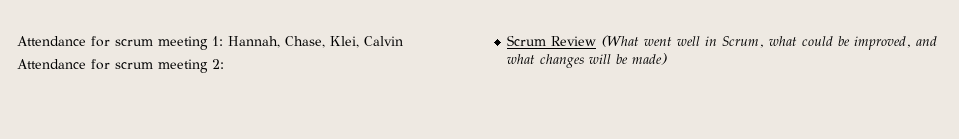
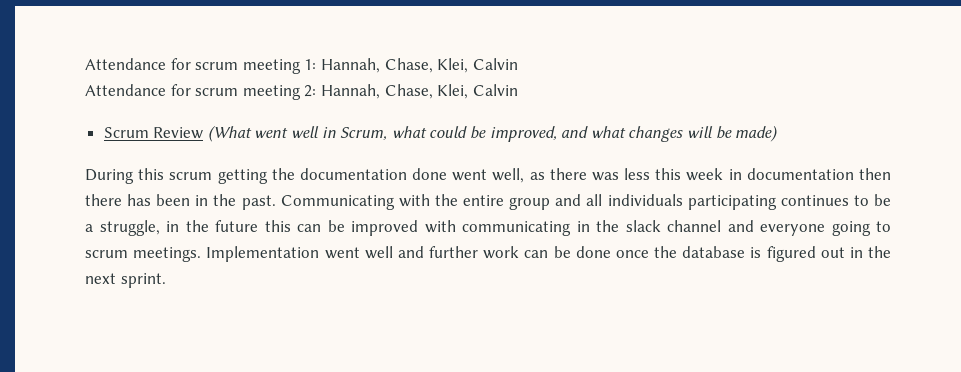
(224, 64) none -> [320,84,518,99] Hannah, Chase, Klei, Calvin
(668, 59) none -> [85,168,891,184] [85,194,892,210] [85,220,891,236] [85,246,891,262] [85,273,166,288] // During this scrum getting the documentation done went well, as there was less this week in documentation then there has been in the past. Communicating with the entire group and all individuals participating continues to be a struggle, in the future this can be improved with communicating in the slack channel and everyone going to scrum meetings. Implementation went well and further work can be done once the database is figured out in the next sprint.

